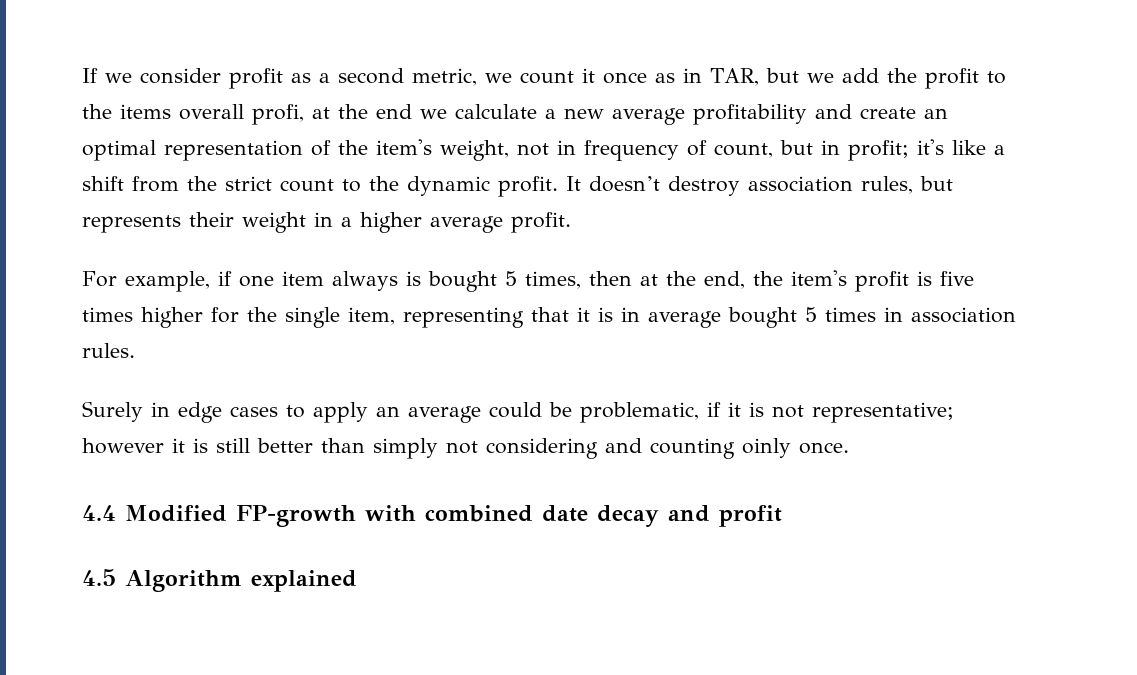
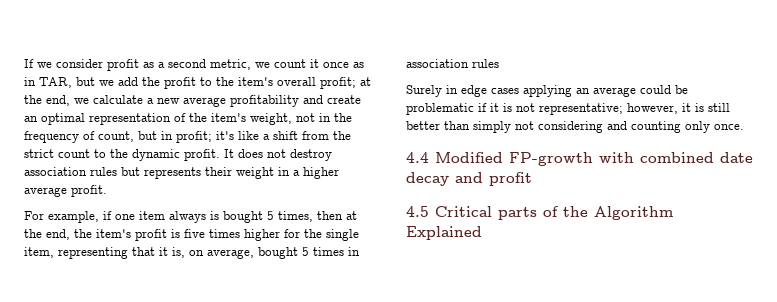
[120,104,412,125] items overall profi, at the end -> [238,77,371,89] [24,95,70,106] item's overall profit; at the end,
(576, 147) none -> [334,113,352,122] the
[589,176,660,192] doesn’t -> [238,149,286,158] does not
[861,176,913,194] rules, -> [90,167,117,176] rules
[598,307,721,328] is in average -> [172,247,254,259] is, on average,
[82,343,135,358] rules. -> [472,59,499,68] rules
[286,402,368,423] to apply -> [523,85,572,97] applying
[580,402,699,423] problematic, -> [406,103,474,115] problematic
[82,438,164,454] however -> [627,103,678,114] however,
[742,438,791,458] oinly -> [685,121,710,133] only
[125,570,357,592] Algorithm explained -> [435,206,673,220] [406,226,482,240] Critical parts of the Algorithm Explained

